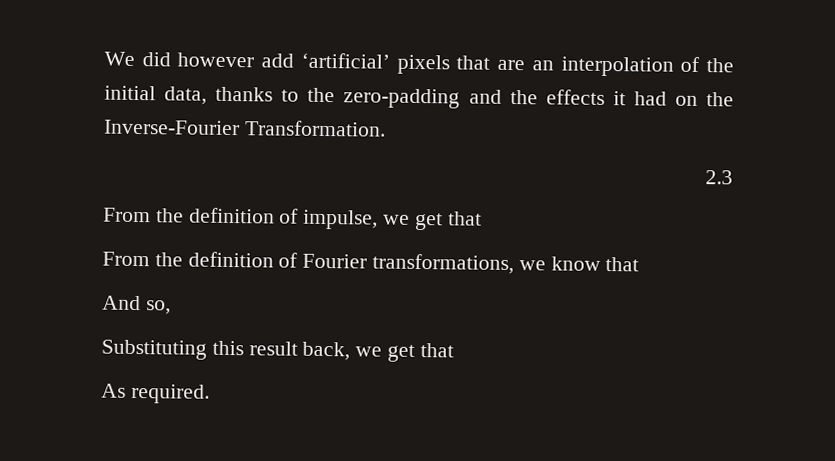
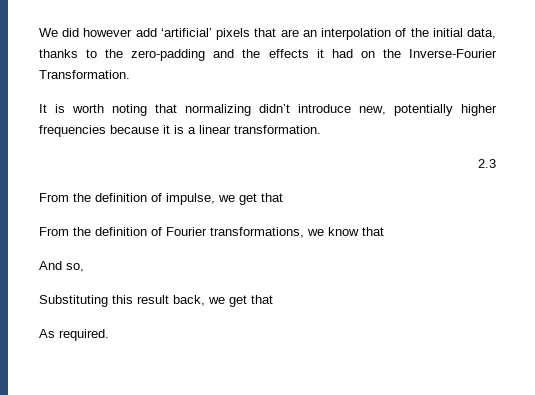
(386, 128) none -> [39,104,497,116] [39,125,321,137] // It is worth noting that normalizing didn’t introduce new, potentially higher frequencies because it is a linear transformation.

